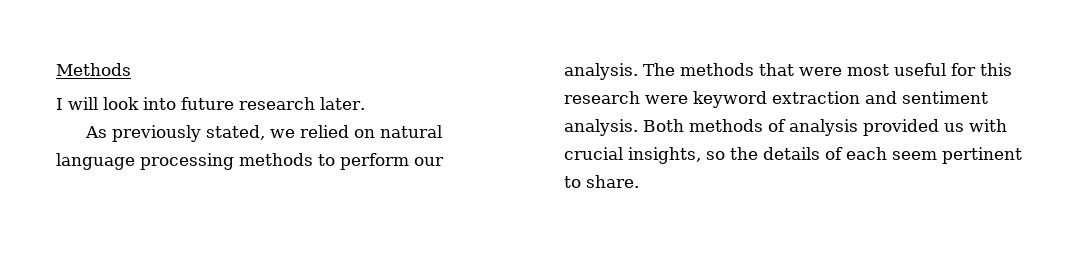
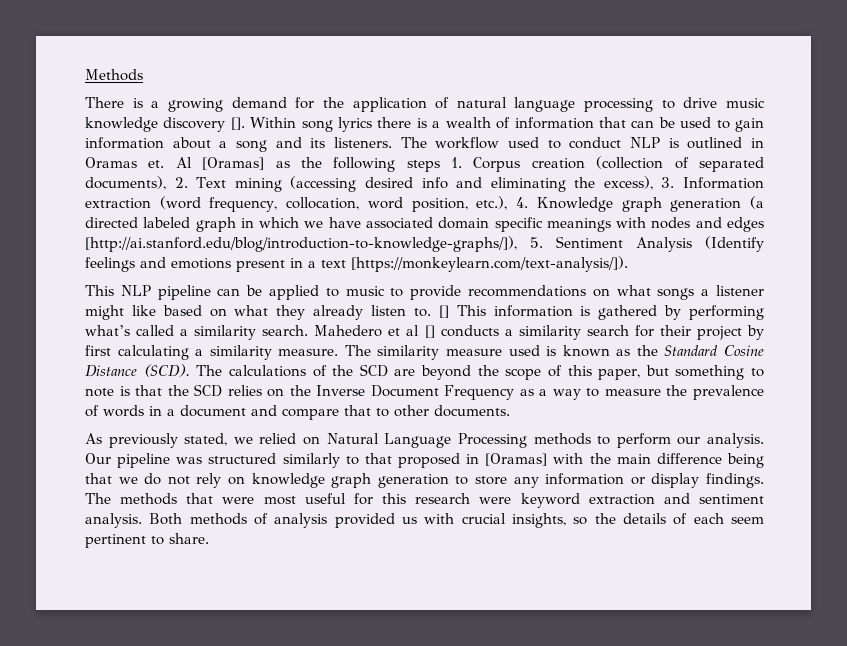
[56,97,365,110] I will look into future research later. -> [85,97,765,112] [85,117,764,132] [85,137,764,152] [85,156,764,172] [85,176,764,192] [85,196,764,212] [85,217,765,232] [85,236,764,252] [85,256,628,272] [85,285,764,300] [85,305,765,320] [85,325,764,340] [85,345,764,360] [85,364,764,380] [85,384,764,400] [85,405,510,420] There is a growing demand for the application of natural language processing to drive music knowledge discovery []. Within song lyrics there is a wealth of information that can be used to gain information about a song and its listeners. The workflow used to conduct NLP is outlined in Oramas et. Al [Oramas] as the following steps 1. Corpus creation (collection of separated documents), 2. Text mining (accessing desired info and eliminating the excess), 3. Information extraction (word frequency, collocation, word position, etc.), 4. Knowledge graph generation (a directed labeled graph in which we have associated domain specific meanings with nodes and edges [http://ai.stanford.edu/blog/introduction-to-knowledge-graphs/]), 5. Sentiment Analysis (Identify feelings and emotions present in a text [https://monkeylearn.com/text-analysis/]). // This NLP pipeline can be applied to music to provide recommendations on what songs a listener might like based on what they already listen to. [] This information is gathered by performing what’s called a similarity search. Mahedero et al [] conducts a similarity search for their project by first calculating a similarity measure. The similarity measure used is known as the Standard Cosine Distance (SCD). The calculations of the SCD are beyond the scope of this paper, but something to note is that the SCD relies on the Inverse Document Frequency as a way to measure the prevalence of words in a document and compare that to other documents.
[379,125,442,138] [56,153,234,170] natural language processing -> [326,433,527,448] Natural Language Processing
(638, 71) none -> [85,453,764,468] [85,473,765,488] Our pipeline was structured similarly to that proposed in [Oramas] with the main difference being that we do not rely on knowledge graph generation to store any information or display findings.

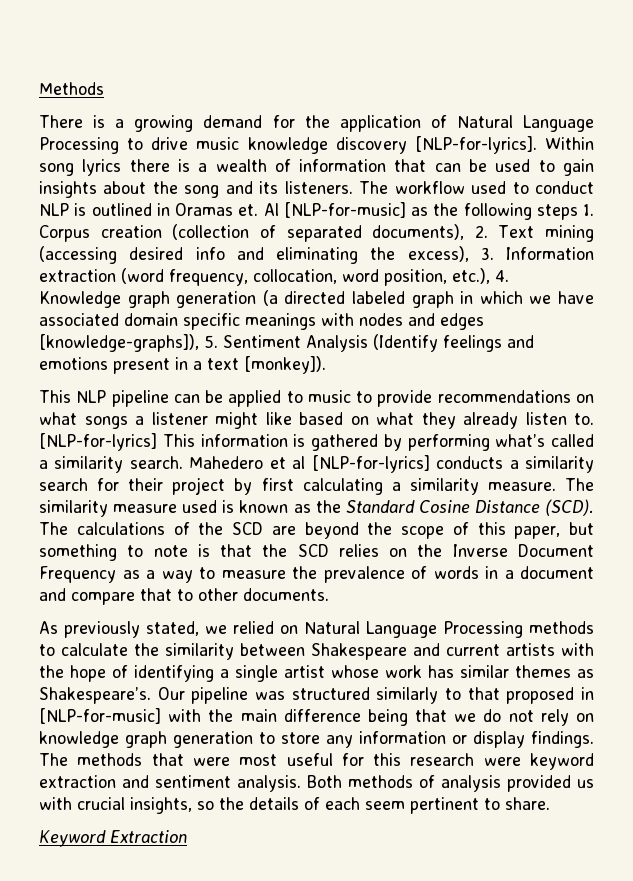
[456,97,654,112] natural language processing -> [456,115,594,132] [39,137,119,154] Natural Language Processing
[230,117,245,130] []. -> [414,136,537,154] [NLP-for-lyrics].
[85,137,228,149] information about a -> [39,181,178,198] insights about the
[202,157,265,170] [Oramas] -> [283,202,406,218] [NLP-for-music]
[85,236,517,252] [http://ai.stanford.edu/blog/introduction-to-knowledge-graphs/]), -> [39,334,199,352] [knowledge-graphs]),
[351,256,628,272] [https://monkeylearn.com/text-analysis/]). -> [244,356,326,374] [monkey]).
[438,305,449,318] [] -> [39,433,157,451] [NLP-for-lyrics]
[424,325,435,338] [] -> [311,455,430,473] [NLP-for-lyrics]
[616,433,765,448] perform our analysis. -> [61,643,594,660] [39,665,594,682] [39,687,151,704] calculate the similarity between Shakespeare and current artists with the hope of identifying a single artist whose work has similar themes as Shakespeare’s.
[485,453,548,466] [Oramas] -> [39,708,161,724] [NLP-for-music]
(209, 538) none -> [39,830,187,847] // Keyword Extraction

